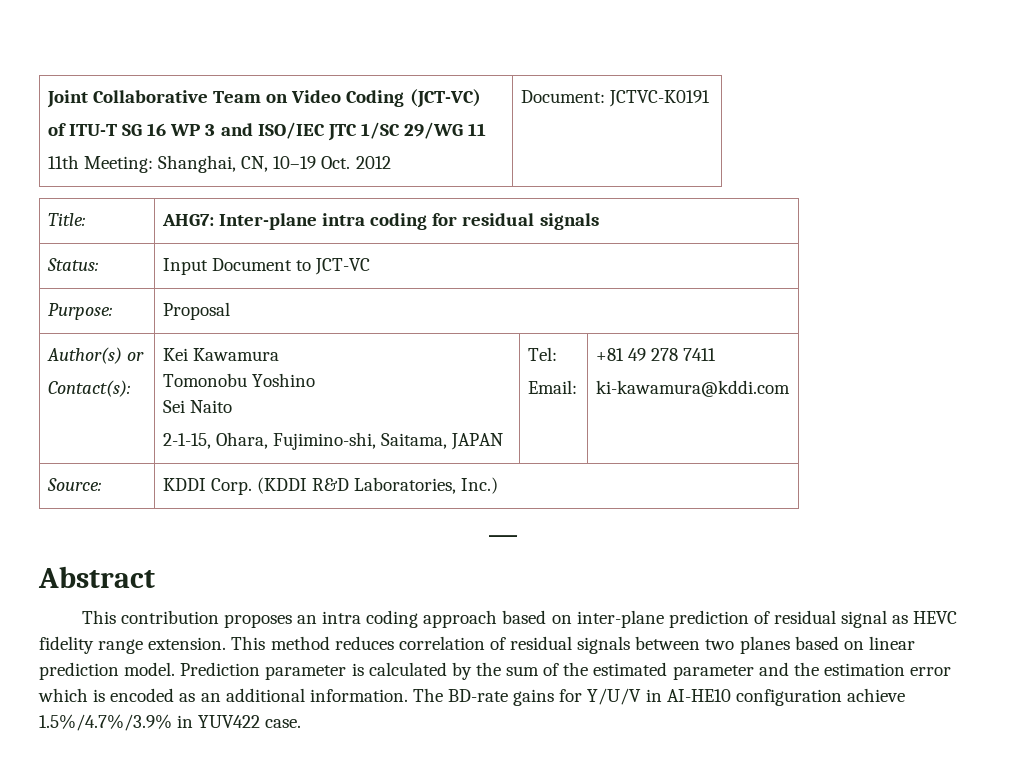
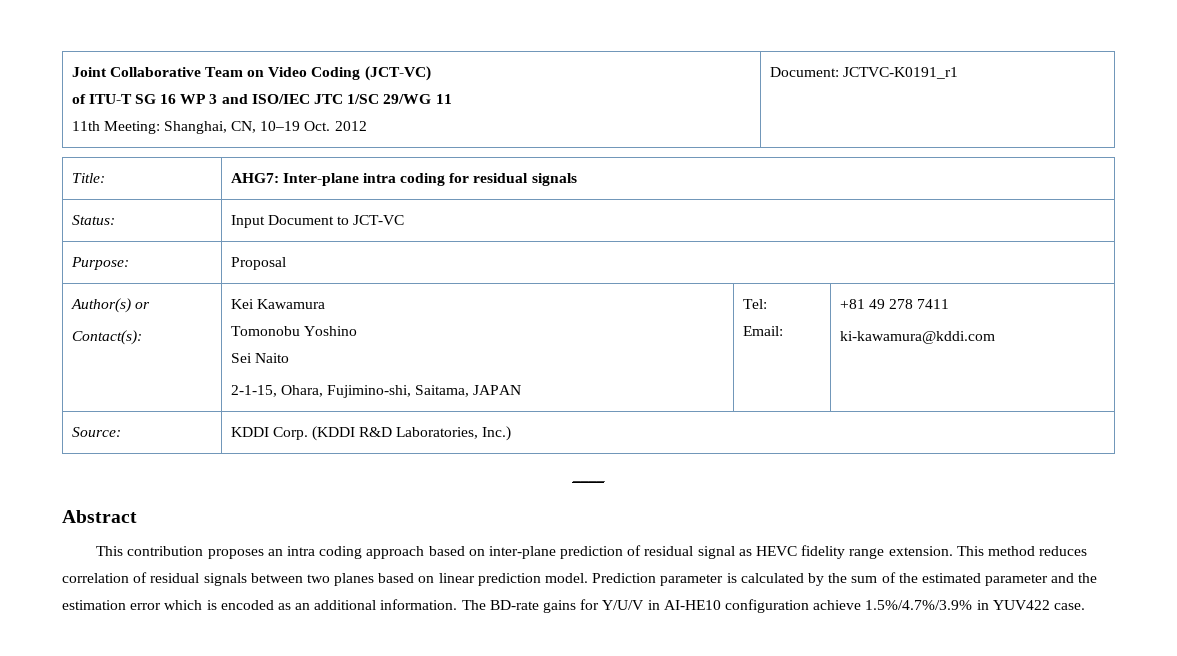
[608,90,710,107] JCTVC-K0191 -> [842,67,958,79] JCTVC-K0191_r1

